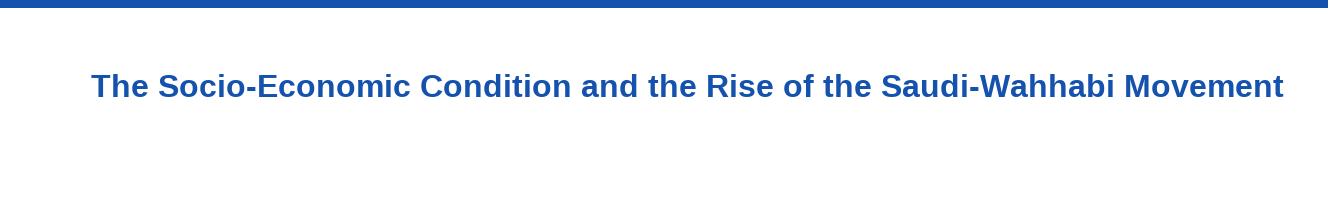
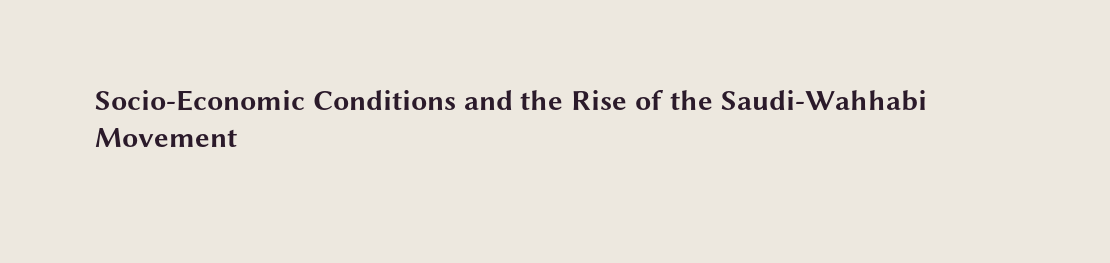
[91,74,572,97] The Socio-Economic Condition -> [95,90,456,111] Socio-Economic Conditions

